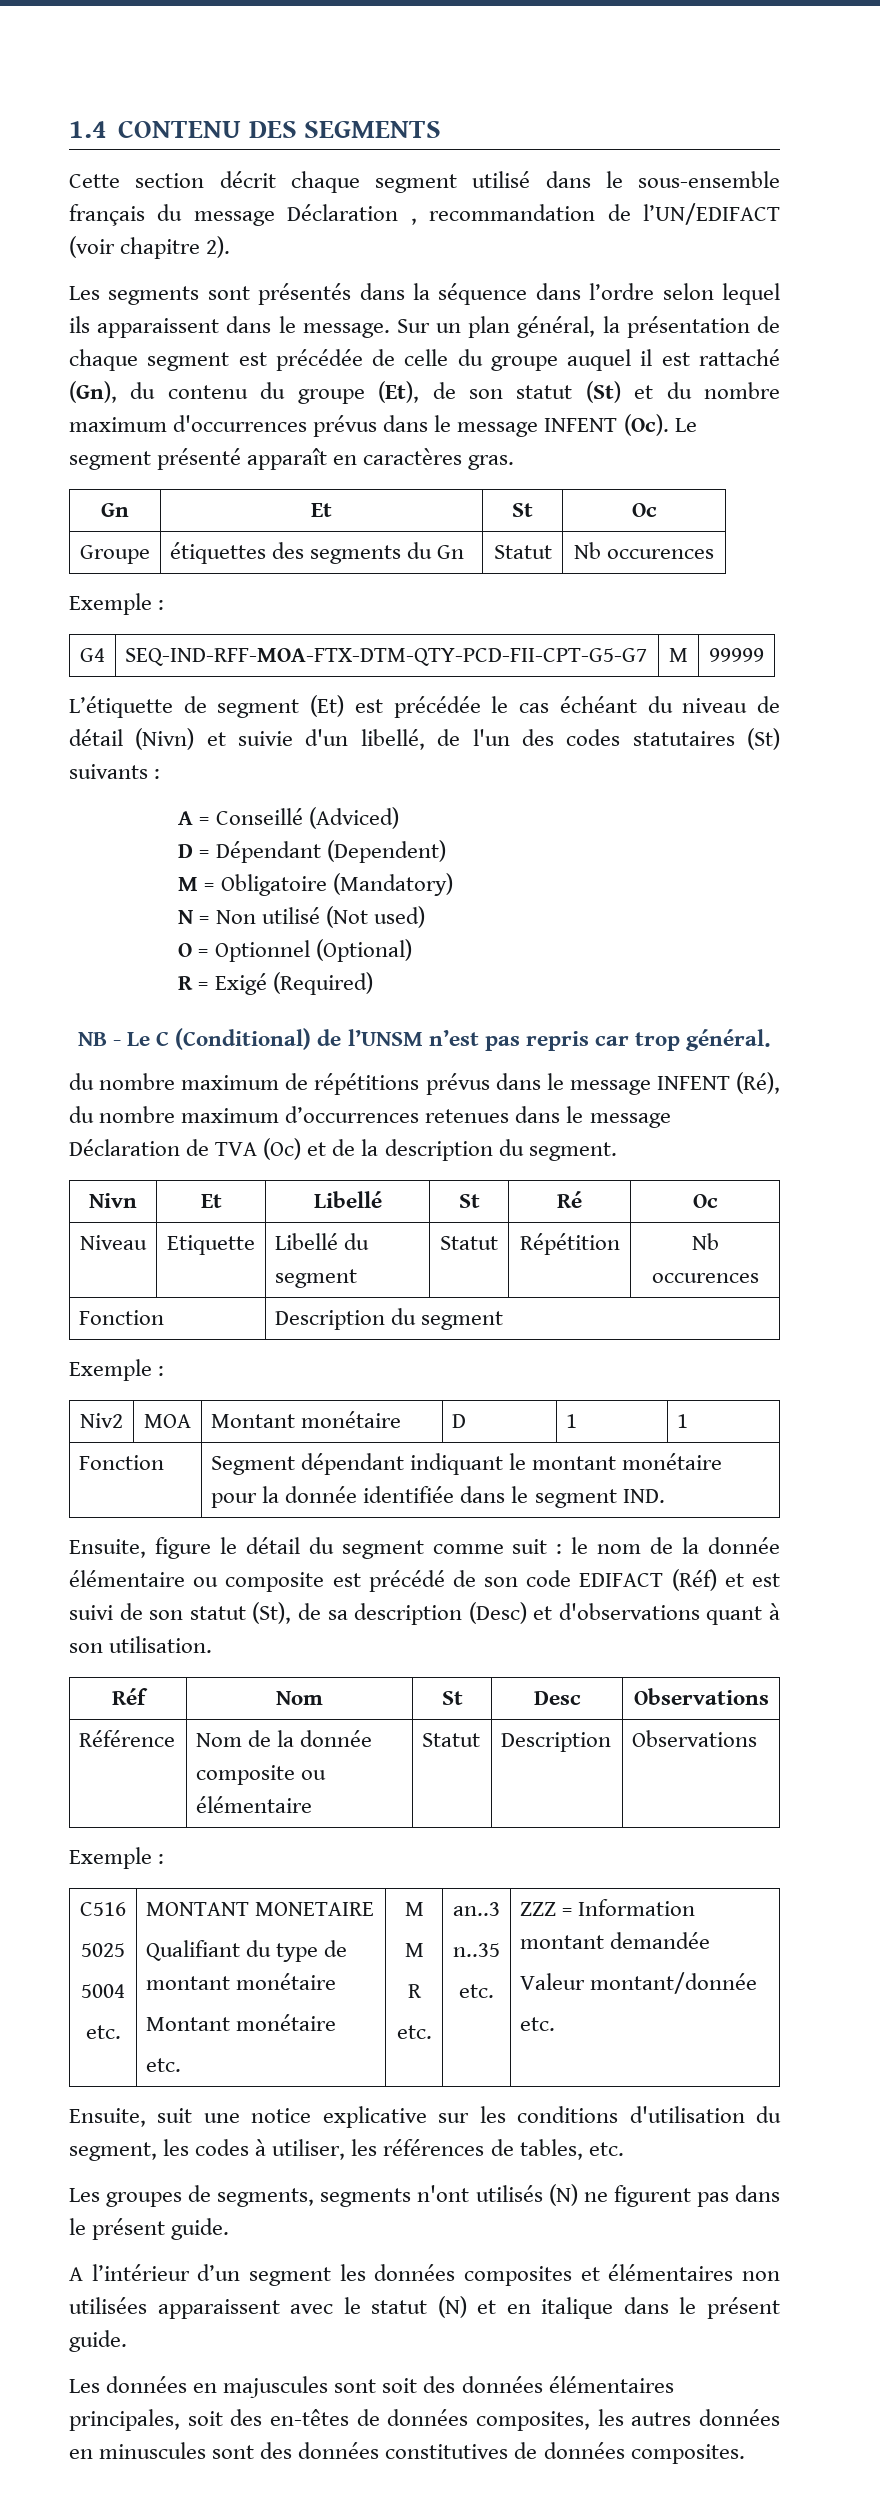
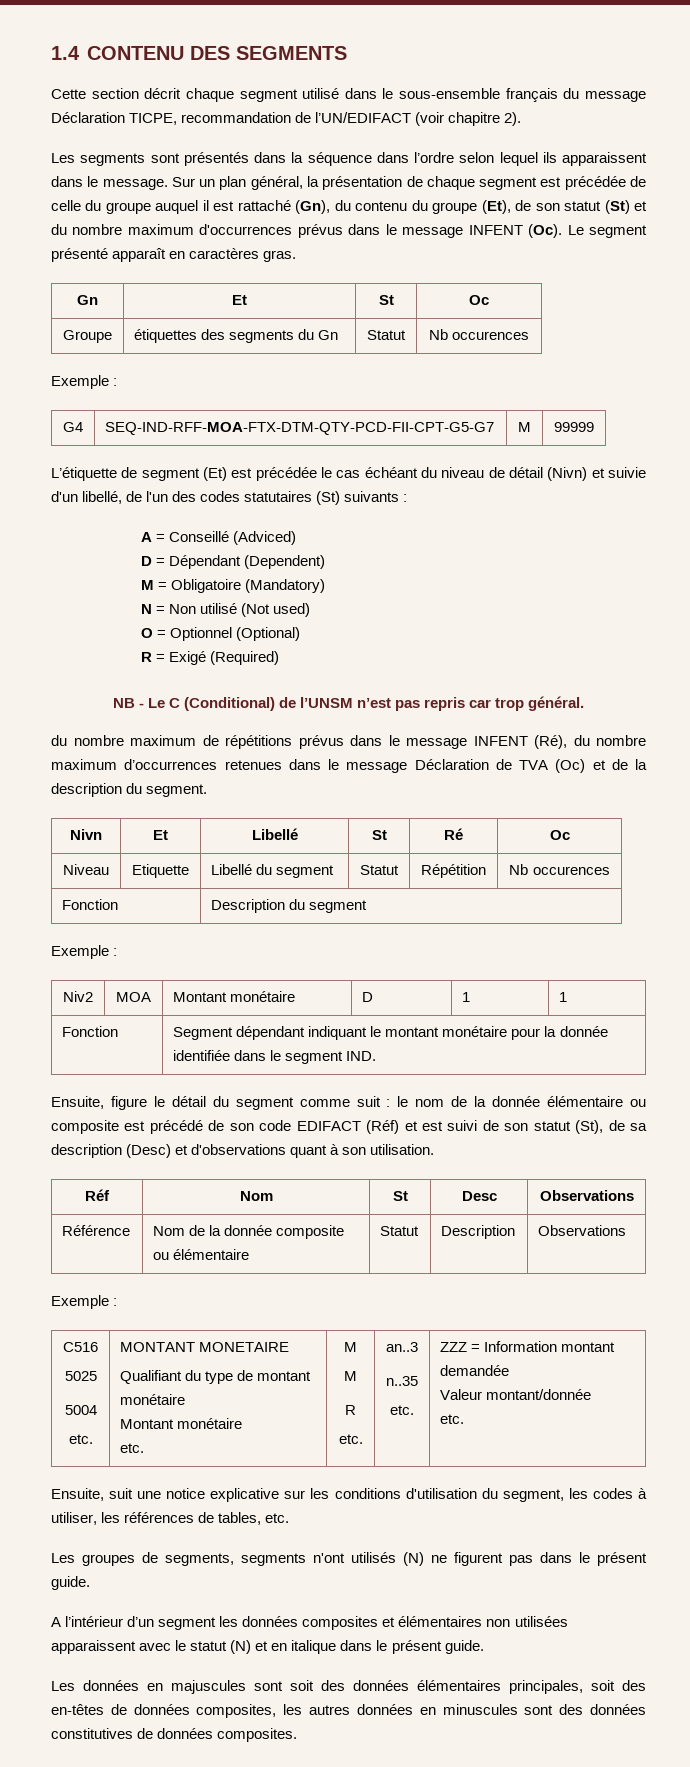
[410,218,417,225] , -> [129,113,178,125] TICPE,

